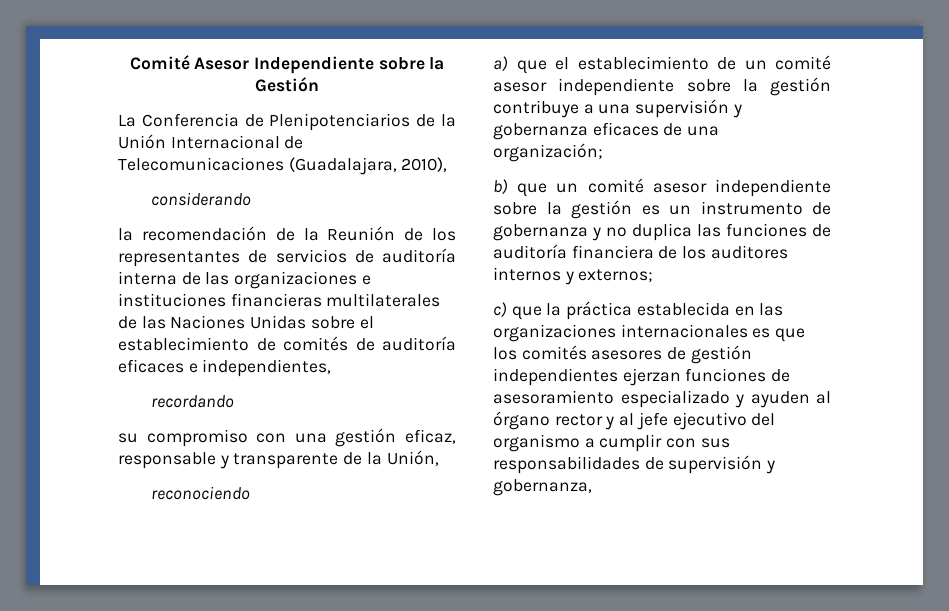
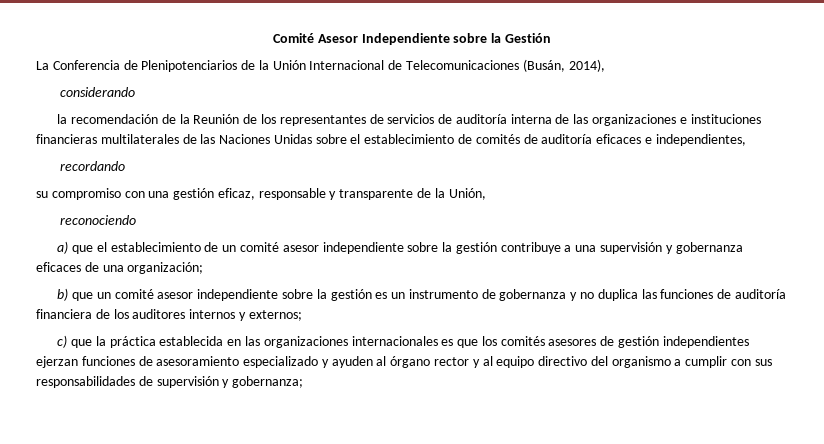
[288,157,448,175] (Guadalajara, 2010), -> [522,59,605,72] (Busán, 2014),
[636,412,747,430] jefe ejecutivo -> [496,356,588,368] equipo directivo
[493,479,592,496] gobernanza, -> [232,376,304,388] gobernanza;

